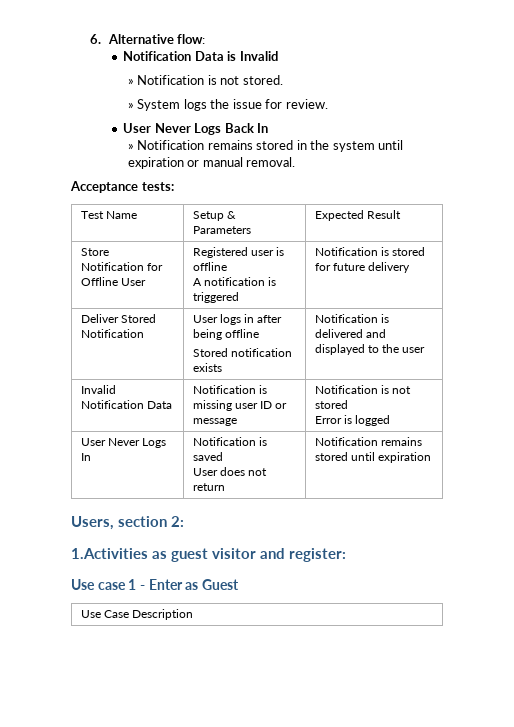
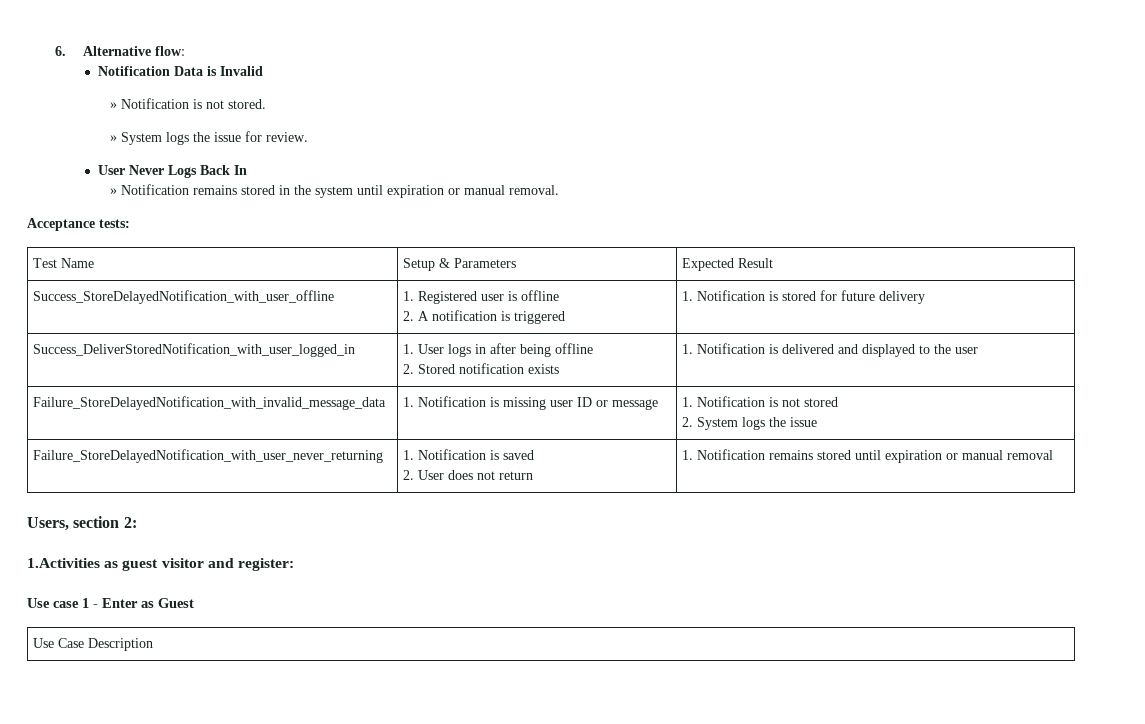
[80,248,109,256] [80,262,163,271] [80,277,146,286] Store Notification for Offline User | -> [33,290,335,304] [403,291,415,301] Success_StoreDelayedNotification_with_user_offline | 1.
(227, 266) none -> [403,311,415,321] 2.
(239, 297) none -> [682,291,694,301] 1.
[80,314,156,323] [80,329,144,338] Deliver Stored Notification | -> [33,343,356,357] [403,344,415,354] Success_DeliverStoredNotification_with_user_logged_in | 1.
(259, 333) none -> [403,364,415,374] 2.
(222, 367) none -> [682,344,694,354] 1.
[80,385,116,394] [80,400,172,409] Invalid Notification Data | -> [33,396,387,410] [403,397,415,407] Failure_StoreDelayedNotification_with_invalid_message_data | 1.
(237, 422) none -> [682,397,694,407] 1.
[314,415,390,426] [80,438,166,448] [80,453,91,461] Error is logged // User Never Logs In | -> [682,417,818,430] [33,449,384,463] [403,450,415,460] 2. System logs the issue // Failure_StoreDelayedNotification_with_user_never_returning | 1.
(223, 456) none -> [403,470,415,480] 2.
(225, 487) none -> [682,450,694,460] 1.
(431, 457) none -> [946,450,1054,460] or manual removal

